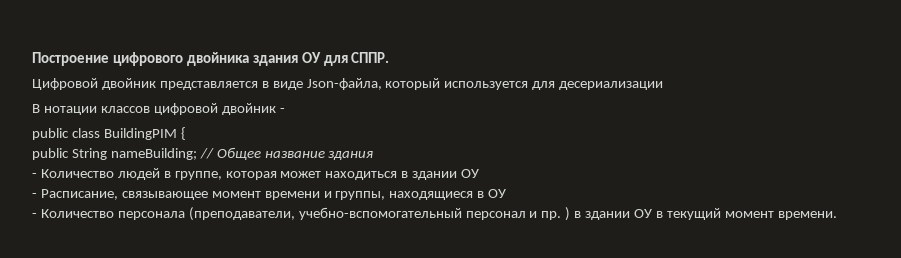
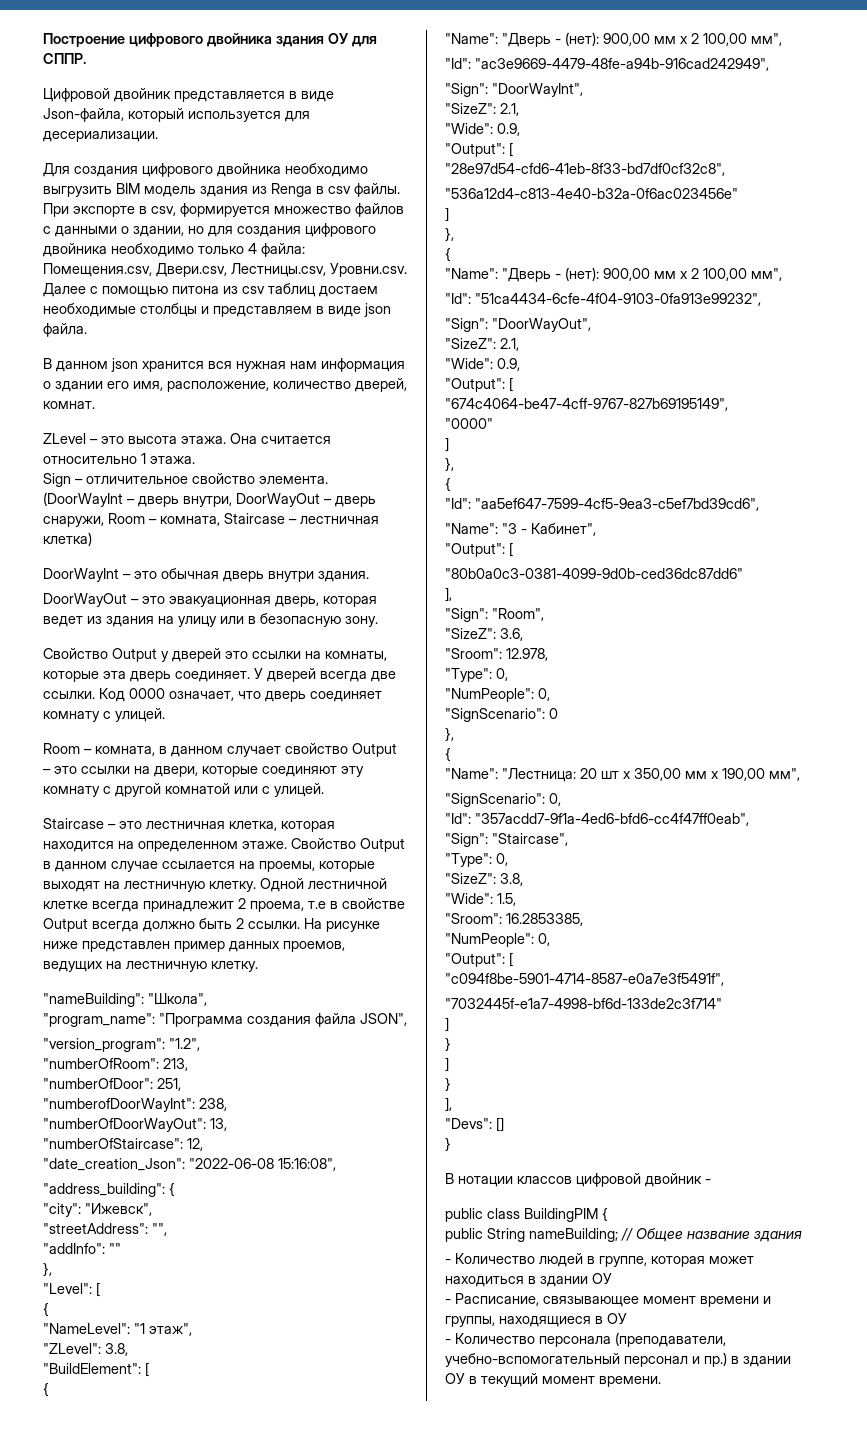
[559,81,664,90] десериализации -> [43,131,158,142] [43,163,368,177] [43,183,400,197] [43,203,404,217] [43,223,376,237] [43,243,305,257] [43,263,407,277] [43,283,378,297] [43,303,391,317] [43,323,87,337] [43,358,405,372] [43,378,407,392] [43,401,95,409] [43,433,331,444] [43,453,195,464] [43,473,328,487] [43,492,376,507] [43,513,379,527] [43,532,92,546] [43,568,369,582] [43,593,377,607] [43,613,378,627] [43,648,387,662] [43,668,396,682] [43,688,382,702] [43,708,165,722] [43,743,397,757] [43,766,364,777] [43,783,324,797] [43,818,335,832] [43,838,405,852] [43,861,375,872] [43,878,387,892] [43,898,405,912] [43,918,380,932] [43,941,345,952] [43,961,258,972] [43,993,207,1007] [43,1013,407,1027] [43,1038,200,1052] [43,1058,188,1071] [43,1078,181,1091] [43,1098,227,1112] [43,1118,227,1132] [43,1138,203,1151] [43,1158,336,1171] [43,1182,175,1197] [43,1203,152,1217] [43,1223,167,1236] [43,1243,121,1254] [43,1262,52,1277] [43,1282,100,1297] [43,1302,49,1317] [43,1323,192,1336] [43,1343,128,1356] [43,1362,149,1377] [43,1382,49,1397] [445,32,782,47] [445,58,769,71] [445,83,583,97] [445,103,519,116] [445,123,520,136] [445,142,513,157] [445,163,725,176] [445,188,738,199] [445,207,449,222] [445,227,454,242] [445,247,451,262] [445,267,782,282] [445,293,761,306] [445,318,591,332] [445,338,519,351] [445,358,520,371] [445,377,513,392] [445,398,728,411] [445,418,493,429] [445,437,449,452] [445,457,454,472] [445,477,451,492] [445,498,759,511] [445,523,596,536] [445,542,513,557] [445,568,743,579] [445,587,452,602] [445,608,544,622] [445,628,523,641] [445,648,548,661] [445,668,508,682] [445,688,550,702] [445,708,558,722] [445,727,454,742] [445,747,451,762] [445,768,800,782] [445,793,561,807] [445,813,749,826] [445,833,568,847] [445,853,508,867] [445,873,523,886] [445,893,516,906] [445,913,583,926] [445,933,550,947] [445,952,513,967] [445,973,724,986] [445,998,722,1009] [445,1017,449,1032] [445,1037,451,1052] [445,1057,449,1072] [445,1077,451,1092] [445,1097,452,1112] [445,1117,504,1132] [445,1137,451,1152] десериализации. // Для создания цифрового двойника необходимо выгрузить BIM модель здания из Renga в csv файлы. При экспорте в csv, формируется множество файлов с данными о здании, но для создания цифрового двойника необходимо только 4 файла: Помещения.csv, Двери.csv, Лестницы.csv, Уровни.csv. Далее с помощью питона из csv таблиц достаем необходимые столбцы и представляем в виде json файла. // В данном json хранится вся нужная нам информация о здании его имя, расположение, количество дверей, комнат. // ZLevel – это высота этажа. Она считается относительно 1 этажа. // Sign – отличительное свойство элемента. (DoorWayInt – дверь внутри, DoorWayOut – дверь снаружи, Room – комната, Staircase – лестничная клетка) // DoorWayInt – это обычная дверь внутри здания. // DoorWayOut – это эвакуационная дверь, которая ведет из здания на улицу или в безопасную зону. // Свойство Output у дверей это ссылки на комнаты, которые эта дверь соединяет. У дверей всегда две ссылки. Код 0000 означает, что дверь соединяет комнату с улицей. // Room – комната, в данном случает свойство Output – это ссылки на двери, которые соединяют эту комнату с другой комнатой или с улицей. // Staircase – это лестничная клетка, которая находится на определенном этаже. Свойство Output в данном случае ссылается на проемы, которые выходят на лестничную клетку. Одной лестничной клетке всегда принадлежит 2 проема, т.е в свойстве Output всегда должно быть 2 ссылки. На рисунке ниже представлен пример данных проемов, ведущих на лестничную клетку. // "nameBuilding": "Школа", // "program_name": "Программа создания файла JSON", // "version_program": "1.2", // "numberOfRoom": 213, // "numberOfDoor": 251, // "numberofDoorWayInt": 238, // "numberOfDoorWayOut": 13, // "numberOfStaircase": 12, // "date_creation_Json": "2022-06-08 15:16:08", // "address_building": { // "city": "Ижевск", // "streetAddress": "", // "addInfo": "" // }, // "Level": [ // { // "NameLevel": "1 этаж", // "ZLevel": 3.8, // "BuildElement": [ // { // "Name": "Дверь - (нет): 900,00 мм x 2 100,00 мм", // "Id": "ac3e9669-4479-48fe-a94b-916cad242949", // "Sign": "DoorWayInt", // "SizeZ": 2.1, // "Wide": 0.9, // "Output": [ // "28e97d54-cfd6-41eb-8f33-bd7df0cf32c8", // "536a12d4-c813-4e40-b32a-0f6ac023456e" // ] // }, // { // "Name": "Дверь - (нет): 900,00 мм x 2 100,00 мм", // "Id": "51ca4434-6cfe-4f04-9103-0fa913e99232", // "Sign": "DoorWayOut", // "SizeZ": 2.1, // "Wide": 0.9, // "Output": [ // "674c4064-be47-4cff-9767-827b69195149", // "0000" // ] // }, // { // "Id": "aa5ef647-7599-4cf5-9ea3-c5ef7bd39cd6", // "Name": "3 - Кабинет", // "Output": [ // "80b0a0c3-0381-4099-9d0b-ced36dc87dd6" // ], // "Sign": "Room", // "SizeZ": 3.6, // "Sroom": 12.978, // "Type": 0, // "NumPeople": 0, // "SignScenario": 0 // }, // { // "Name": "Лестница: 20 шт x 350,00 мм x 190,00 мм", // "SignScenario": 0, // "Id": "357acdd7-9f1a-4ed6-bfd6-cc4f47ff0eab", // "Sign": "Staircase", // "Type": 0, // "SizeZ": 3.8, // "Wide": 1.5, // "Sroom": 16.2853385, // "NumPeople": 0, // "Output": [ // "c094f8be-5901-4714-8587-e0a7e3f5491f", // "7032445f-e1a7-4998-bf6d-133de2c3f714" // ] // } // ] // } // ], // "Devs": [] // }
[541,207,571,221] пр. ) -> [704,1352,727,1367] пр.)

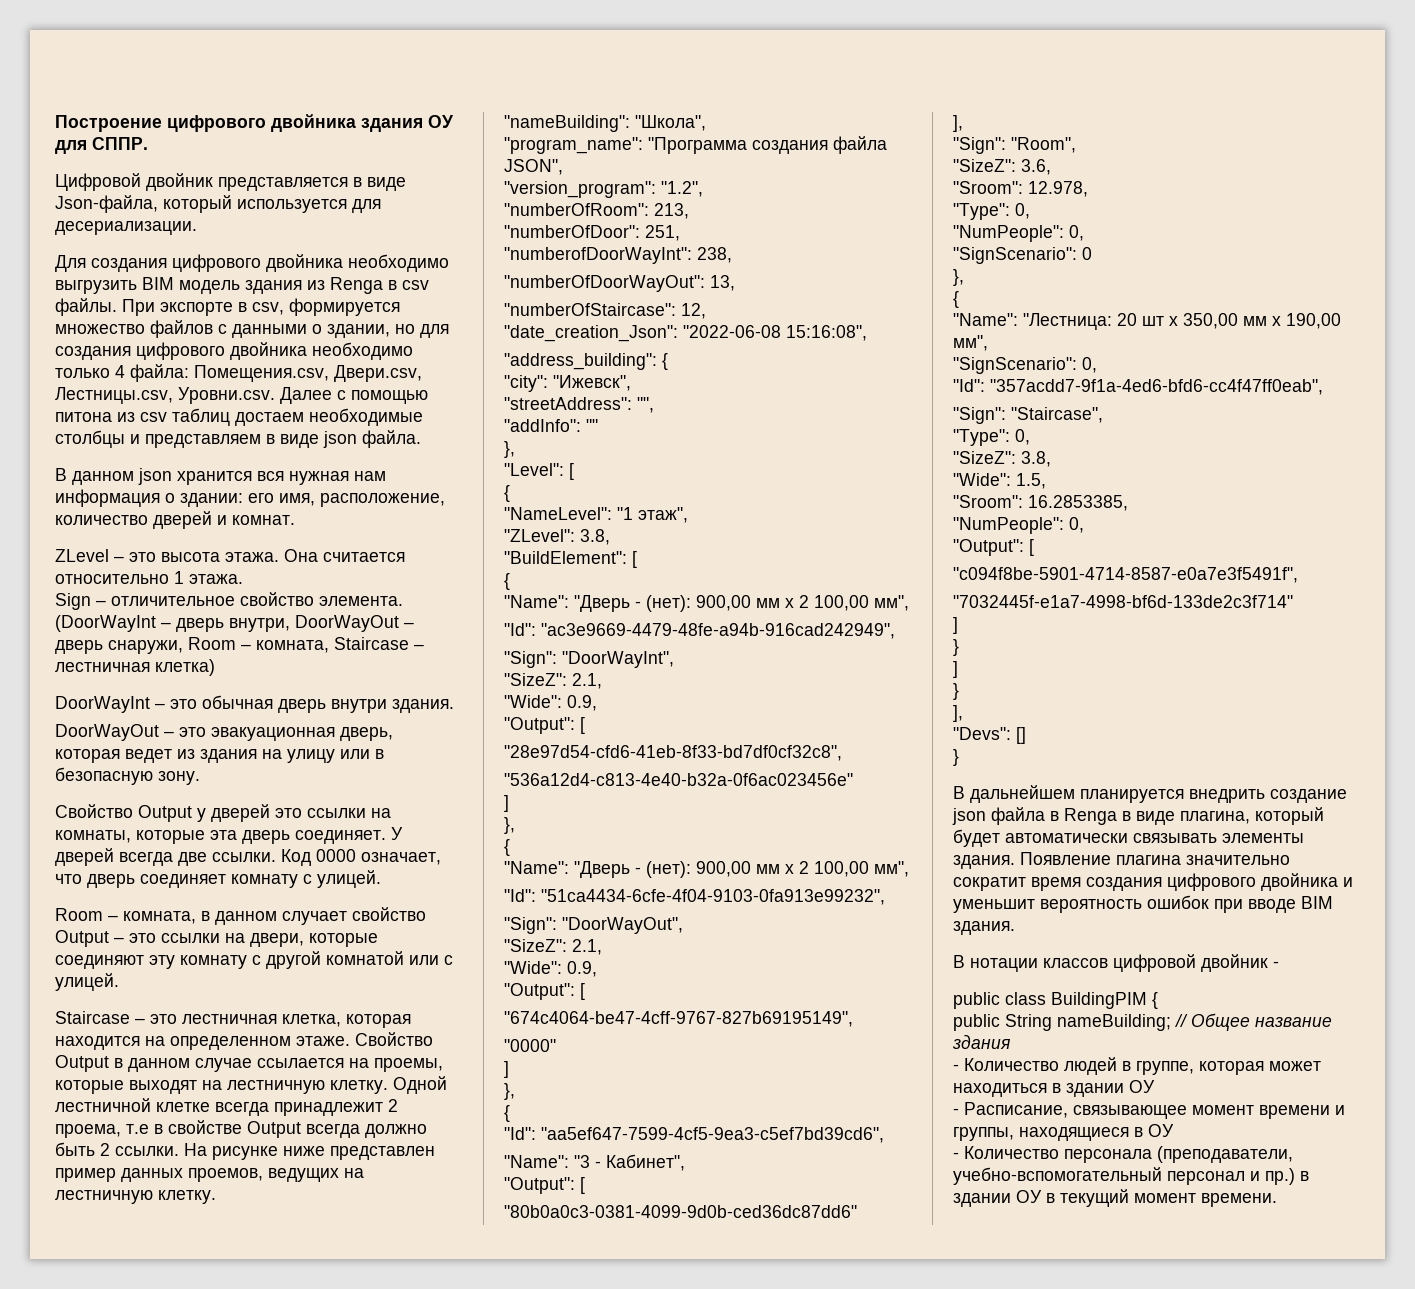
[55,381,103,392] здании -> [180,493,243,507] здании:
[355,378,407,392] дверей, -> [153,511,227,529] дверей и
(451, 1144) none -> [953,785,1347,803] [952,807,1324,825] [953,829,1304,847] [953,852,1290,869] [953,873,1353,891] [953,895,1333,913] [953,921,1015,935] // В дальнейшем планируется внедрить создание json файла в Renga в виде плагина, который будет автоматически связывать элементы здания. Появление плагина значительно сократит время создания цифрового двойника и уменьшит вероятность ошибок при вводе BIM здания.

